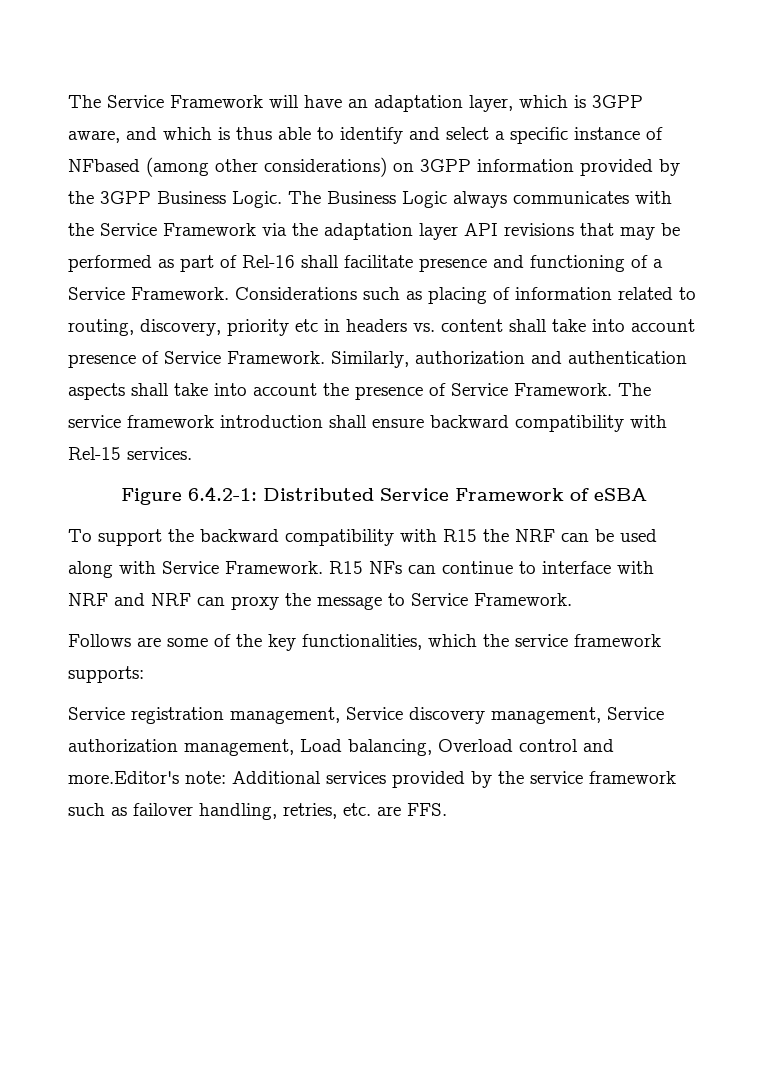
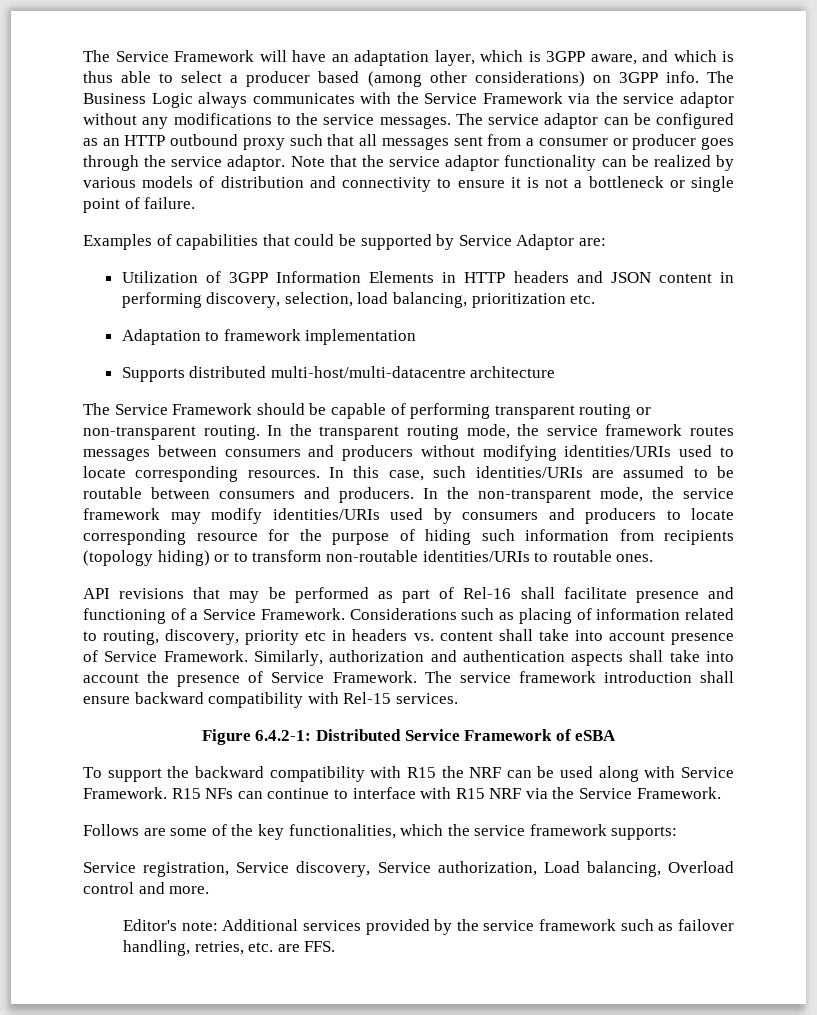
[340,127,663,144] [68,159,140,172] identify and select a specific instance of NFbased -> [181,71,360,87] select a producer based
[477,159,680,176] [68,191,282,208] information provided by the 3GPP Business Logic. -> [665,71,699,83] info.
[324,223,458,240] adaptation layer -> [623,92,734,108] [83,113,734,129] [83,134,735,150] [83,155,734,171] [83,176,734,192] [83,197,196,213] [83,234,606,250] [121,271,735,283] [121,292,596,308] [121,329,417,345] [121,366,556,382] [83,403,651,419] [83,424,735,440] [83,445,734,461] [83,466,735,482] [83,487,734,503] [83,508,734,524] [83,529,734,545] [83,550,654,566] service adaptor without any modifications to the service messages. The service adaptor can be configured as an HTTP outbound proxy such that all messages sent from a consumer or producer goes through the service adaptor. Note that the service adaptor functionality can be realized by various models of distribution and connectivity to ensure it is not a bottleneck or single point of failure. // Examples of capabilities that could be supported by Service Adaptor are: // Utilization of 3GPP Information Elements in HTTP headers and JSON content in performing discovery, selection, load balancing, prioritization etc. // Adaptation to framework implementation // Supports distributed multi-host/multi-datacentre architecture // The Service Framework should be capable of performing transparent routing or non-transparent routing. In the transparent routing mode, the service framework routes messages between consumers and producers without modifying identities/URIs used to locate corresponding resources. In this case, such identities/URIs are assumed to be routable between consumers and producers. In the non-transparent mode, the service framework may modify identities/URIs used by consumers and producers to locate corresponding resource for the purpose of hiding such information from recipients (topology hiding) or to transform non-routable identities/URIs to routable ones. //
[68,593,405,610] NRF and NRF can proxy the message to -> [455,787,575,799] R15 NRF via the
[131,707,664,724] [68,739,294,756] registration management, Service discovery management, Service authorization management, -> [143,861,537,877] registration, Service discovery, Service authorization,
[68,771,179,784] more.Editor's -> [169,886,210,894] [122,919,177,931] more. // Editor's

